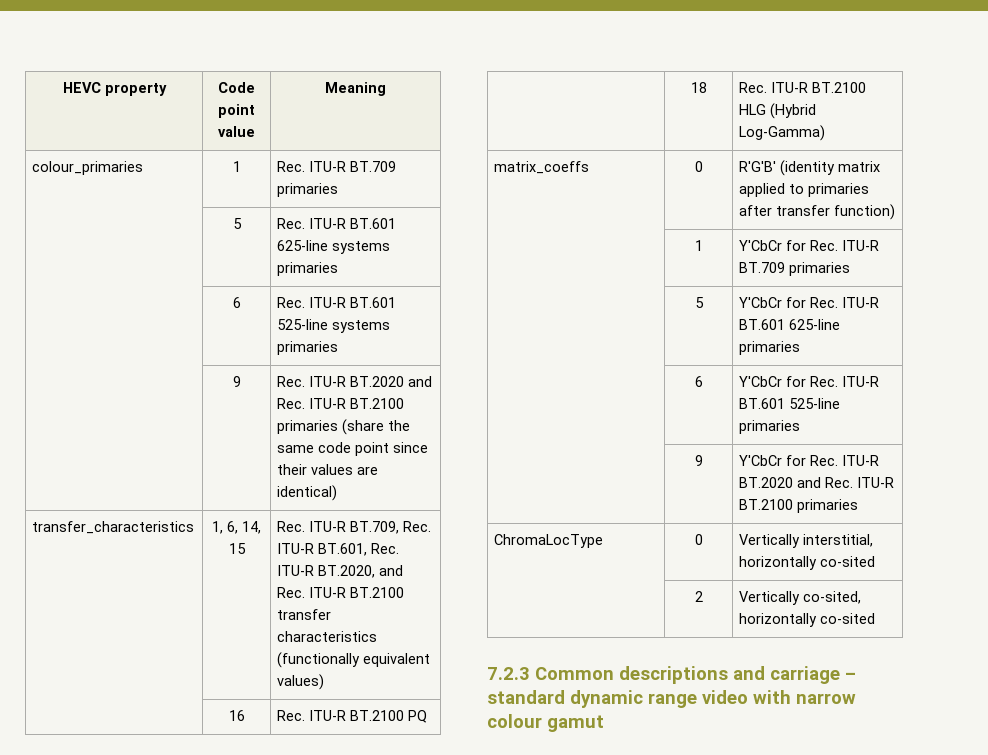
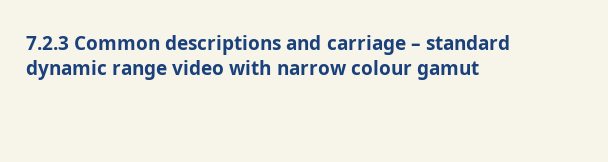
[62,82,167,96] [218,82,255,93] [218,104,255,118] [218,126,255,137] [324,82,386,96] [32,161,144,175] [232,161,241,172] [277,161,397,172] [277,183,339,197] [232,218,242,229] [277,218,397,229] [277,240,391,254] [277,262,339,276] [232,297,241,308] [277,297,397,308] [277,319,391,333] [277,341,339,355] [232,376,241,387] [277,376,433,387] [277,398,405,409] [277,419,411,435] [277,442,429,456] [277,464,379,475] [277,485,338,501] [32,521,195,534] [212,521,261,534] [228,543,246,554] [277,521,432,534] [277,543,400,556] [277,565,404,578] [277,587,405,598] [277,609,332,620] [277,631,378,642] [277,652,431,668] [277,674,325,690] [228,710,245,721] [277,710,428,723] [690,82,707,93] [739,82,867,93] [739,103,817,119] [739,125,826,141] [494,161,590,174] [694,161,703,172] [739,160,881,176] [739,183,870,197] [739,204,896,220] [694,240,703,251] [739,240,880,251] [739,262,851,276] [694,297,704,308] [739,297,880,308] [739,319,841,330] [739,341,801,355] [694,376,703,387] [739,376,880,387] [739,398,841,409] [739,420,801,434] [694,455,703,466] [739,455,880,466] [739,477,895,488] [739,499,859,513] [494,534,604,548] [694,534,703,545] [739,534,874,548] [739,556,876,570] [694,591,703,602] [739,591,862,605] [739,613,876,627] HEVC property | Code point value | Meaning // colour_primaries | 1 | Rec. ITU-R BT.709 primaries // | 5 | Rec. ITU-R BT.601 625-line systems primaries // | 6 | Rec. ITU-R BT.601 525-line systems primaries // | 9 | Rec. ITU-R BT.2020 and Rec. ITU-R BT.2100 primaries (share the same code point since their values are identical) // transfer_characteristics | 1, 6, 14, 15 | Rec. ITU-R BT.709, Rec. ITU-R BT.601, Rec. ITU-R BT.2020, and Rec. ITU-R BT.2100 transfer characteristics (functionally equivalent values) // | 16 | Rec. ITU-R BT.2100 PQ // | 18 | Rec. ITU-R BT.2100 HLG (Hybrid Log-Gamma) // matrix_coeffs | 0 | R′G′B′ (identity matrix applied to primaries after transfer function) // | 1 | Y′CbCr for Rec. ITU-R BT.709 primaries // | 5 | Y′CbCr for Rec. ITU-R BT.601 625-line primaries // | 6 | Y′CbCr for Rec. ITU-R BT.601 525-line primaries // | 9 | Y′CbCr for Rec. ITU-R BT.2020 and Rec. ITU-R BT.2100 primaries // ChromaLocType | 0 | Vertically interstitial, horizontally co-sited // | 2 | Vertically co-sited, horizontally co-sited // -> (26, 43) none

